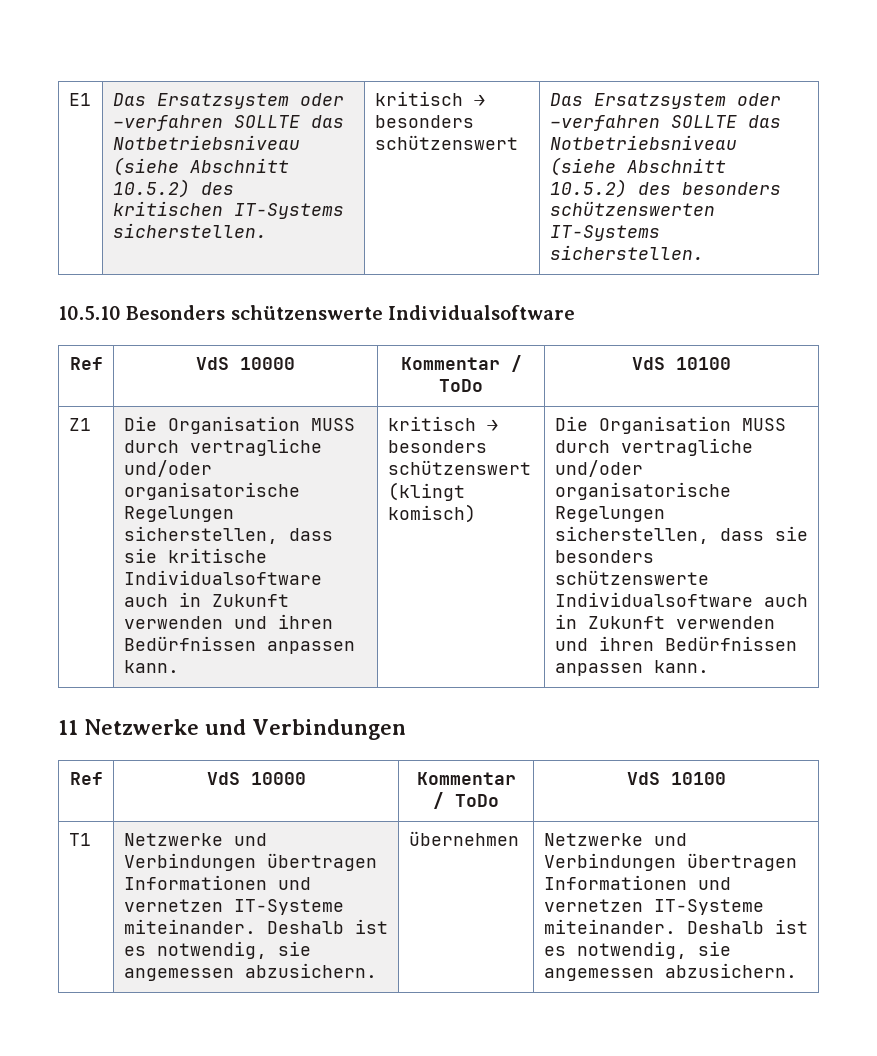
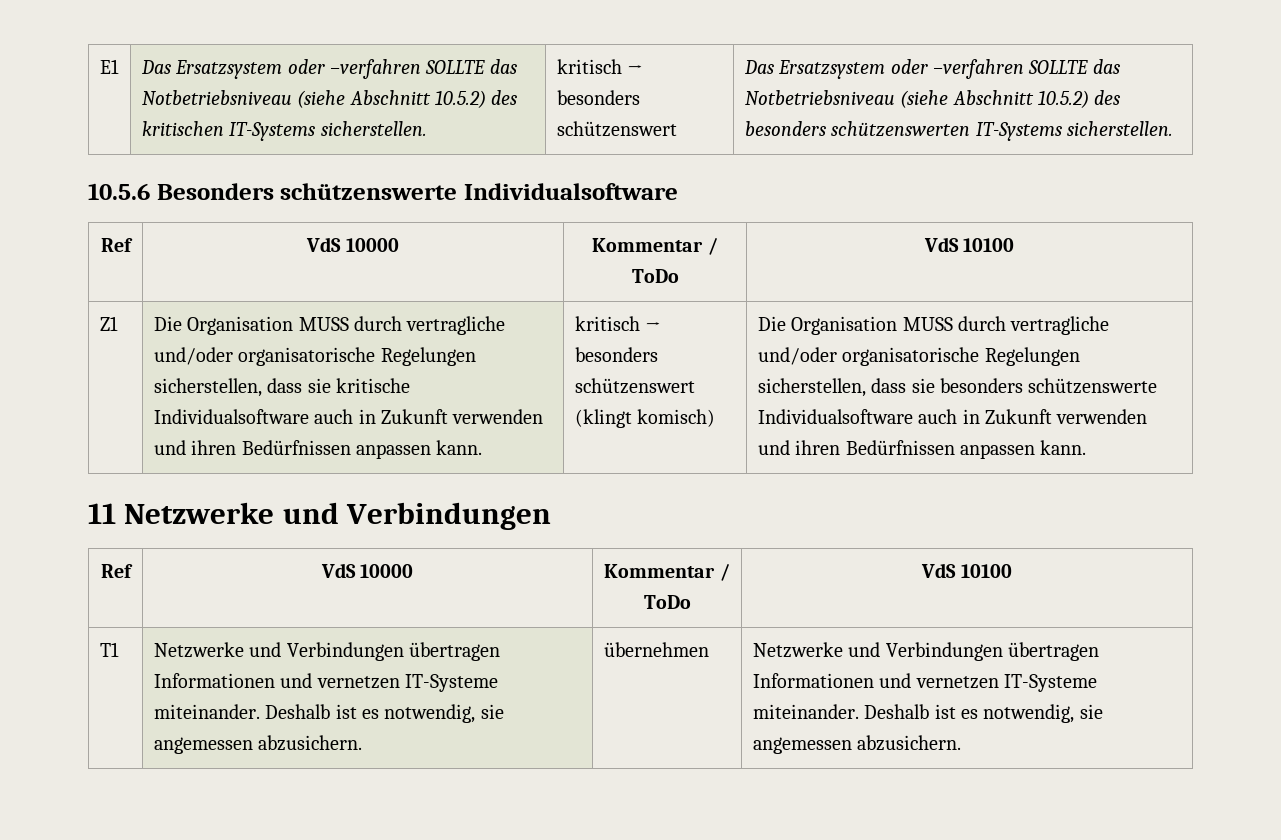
[58,306,121,320] 10.5.10 -> [88,183,150,200] 10.5.6

